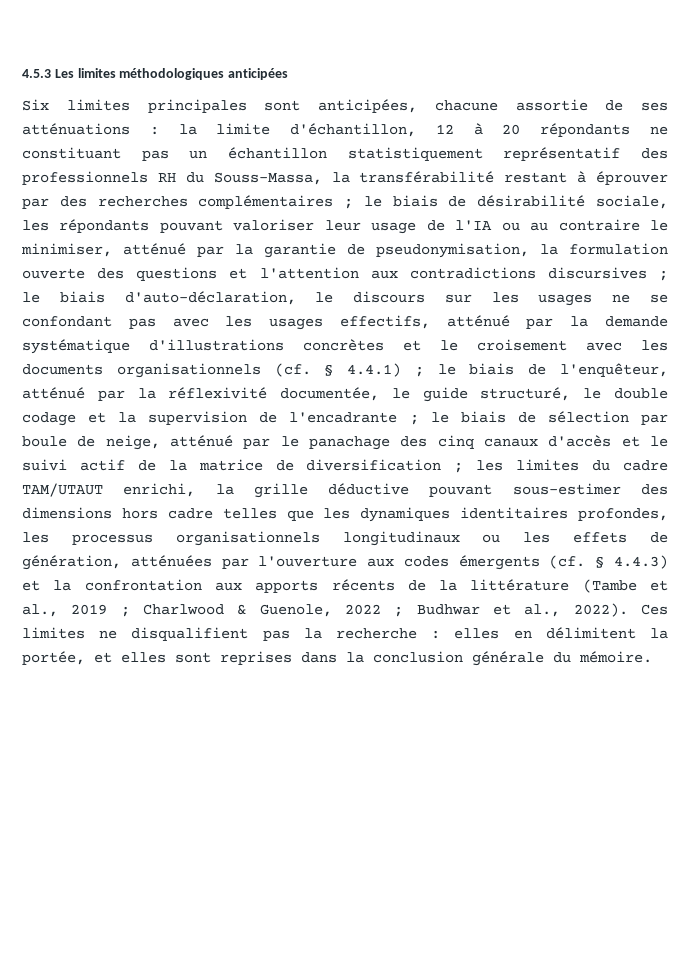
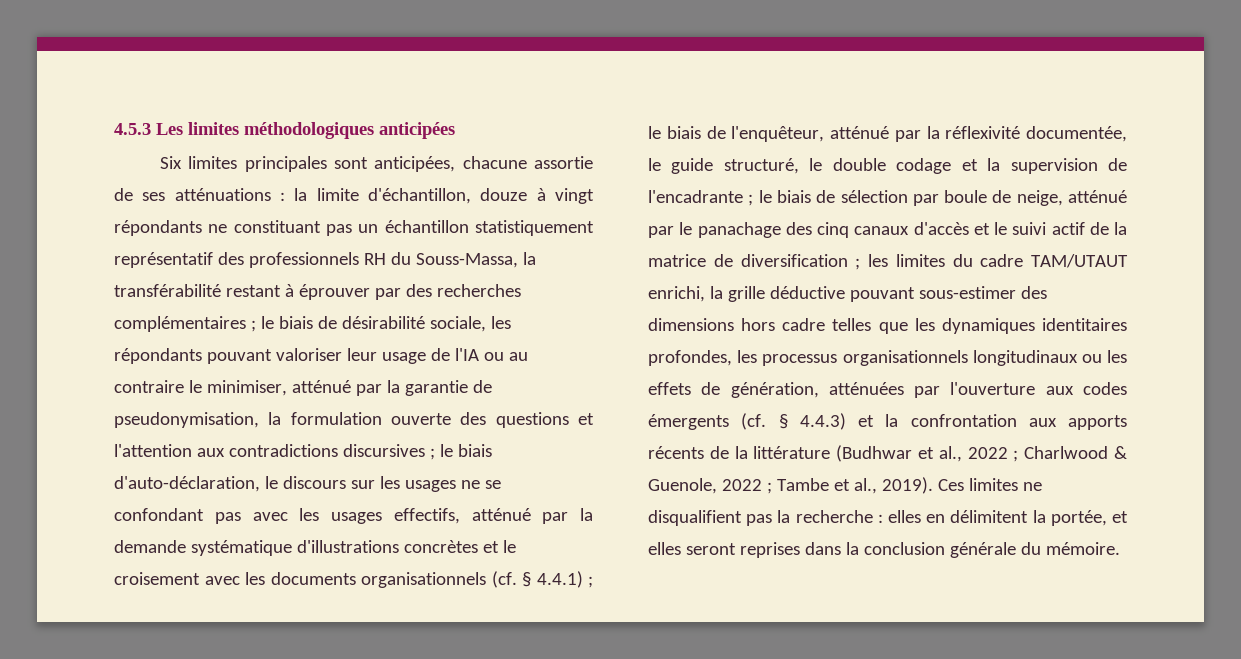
[435,123,521,135] 12 à 20 -> [480,188,594,204] douze à vingt
[582,579,668,593] [22,604,108,617] (Tambe et al., 2019 -> [836,445,1008,462] (Budhwar et al., 2022
[416,603,628,617] Budhwar et al., 2022). -> [776,477,933,494] Tambe et al., 2019).
[175,652,211,663] sont -> [685,543,736,555] seront

